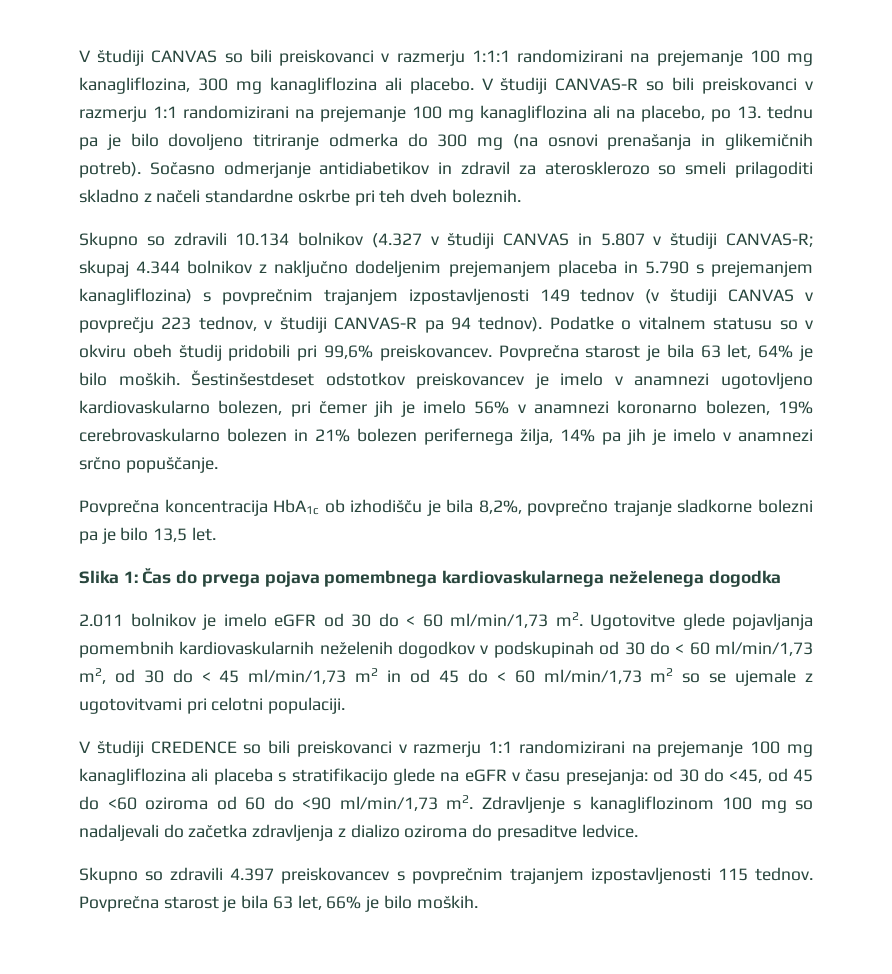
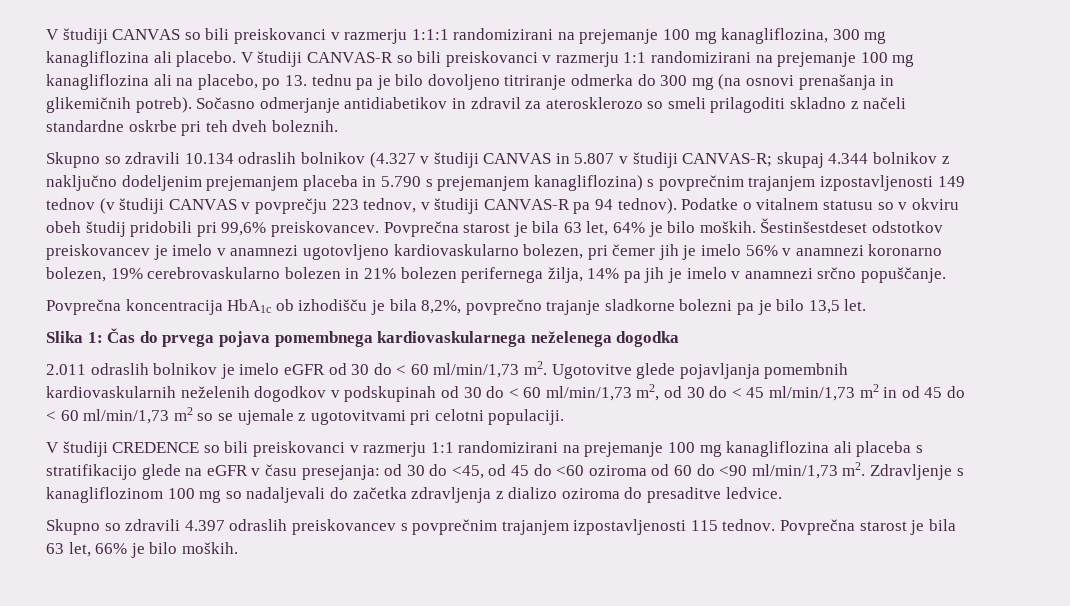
(290, 239) none -> [238,152,297,164] odraslih
(123, 620) none -> [90,363,149,375] odraslih
(275, 874) none -> [229,519,288,531] odraslih

